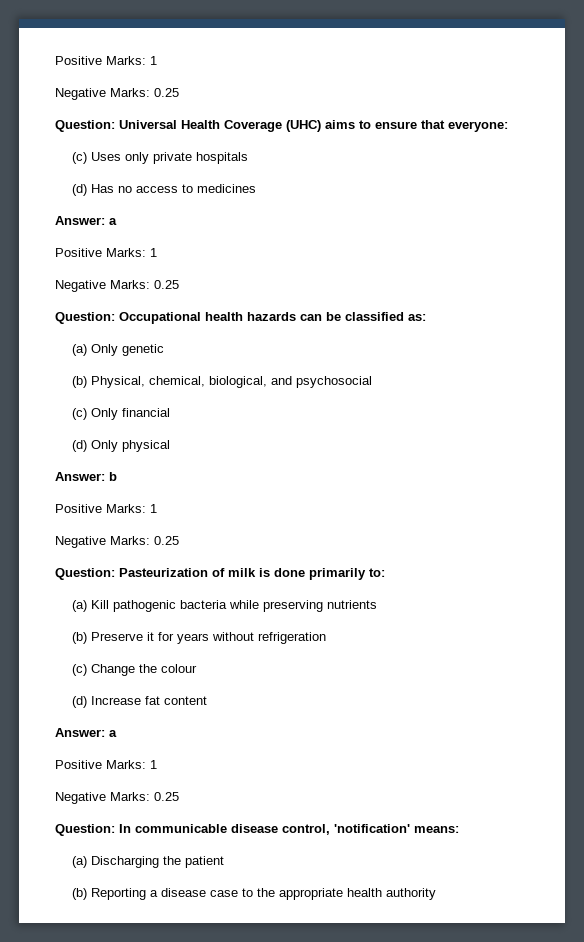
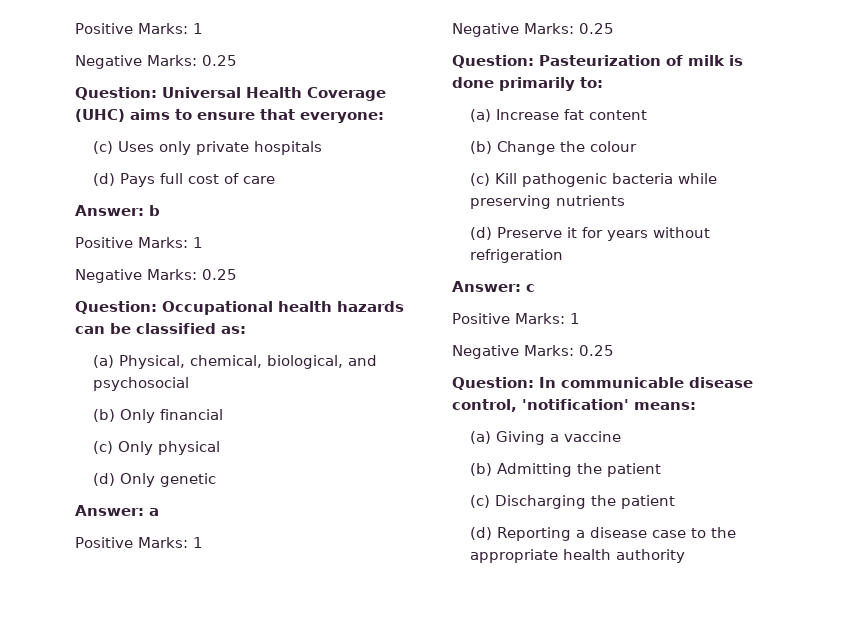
[91,184,257,193] [55,216,117,225] Has no access to medicines // Answer: a -> [119,173,275,187] [75,205,160,216] Pays full cost of care // Answer: b
[91,344,165,356] [72,376,88,388] Only genetic // (b) -> (114, 361) none
[72,408,88,420] (c) -> [92,409,115,422] (b)
[72,440,88,452] (d) -> [92,441,113,454] (c)
[55,472,117,481] // Answer: b -> [92,473,216,487] [75,505,159,516] // (d) Only genetic // Answer: a
(88, 606) none -> [495,109,647,120] [469,141,637,155] [469,173,490,186] Increase fat content // (b) Change the colour // (c)
[72,632,88,644] (b) -> [469,227,492,240] (d)
[72,664,198,676] [72,696,208,708] [55,728,117,737] // (c) Change the colour // (d) Increase fat content // Answer: a -> [452,281,535,292] // Answer: c
(88, 862) none -> [495,431,621,445] [469,463,661,477] [469,495,490,508] Giving a vaccine // (b) Admitting the patient // (c)
[72,888,88,900] (b) -> [469,527,492,540] (d)

